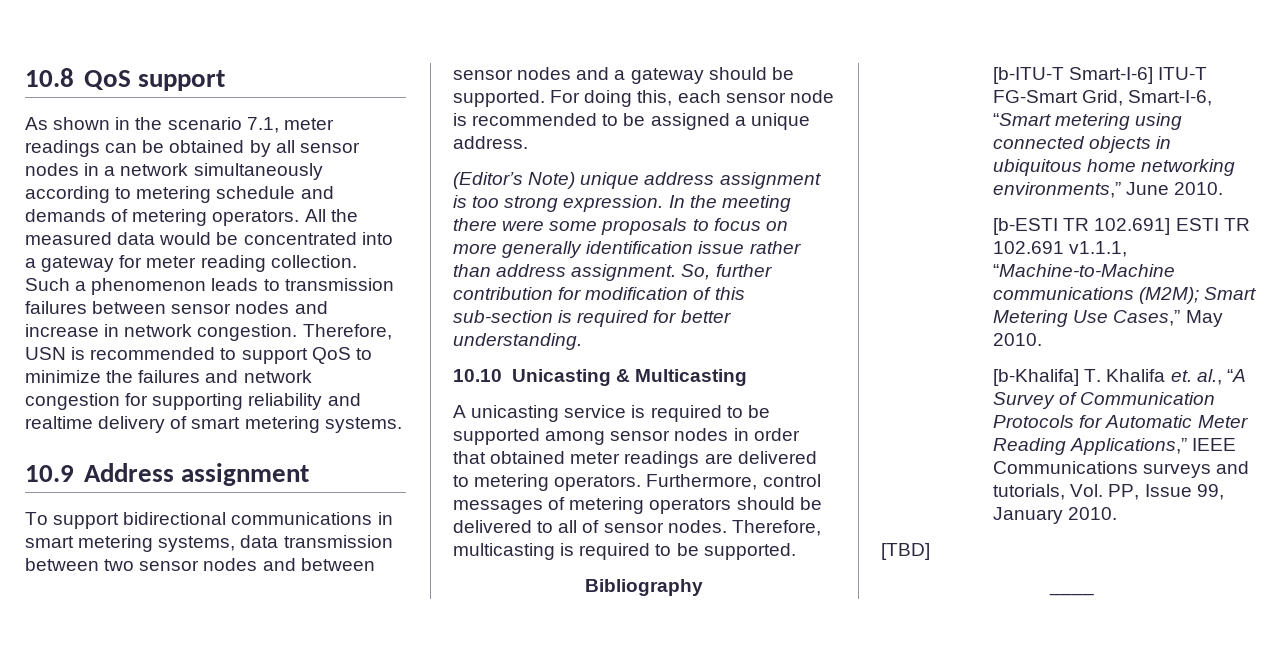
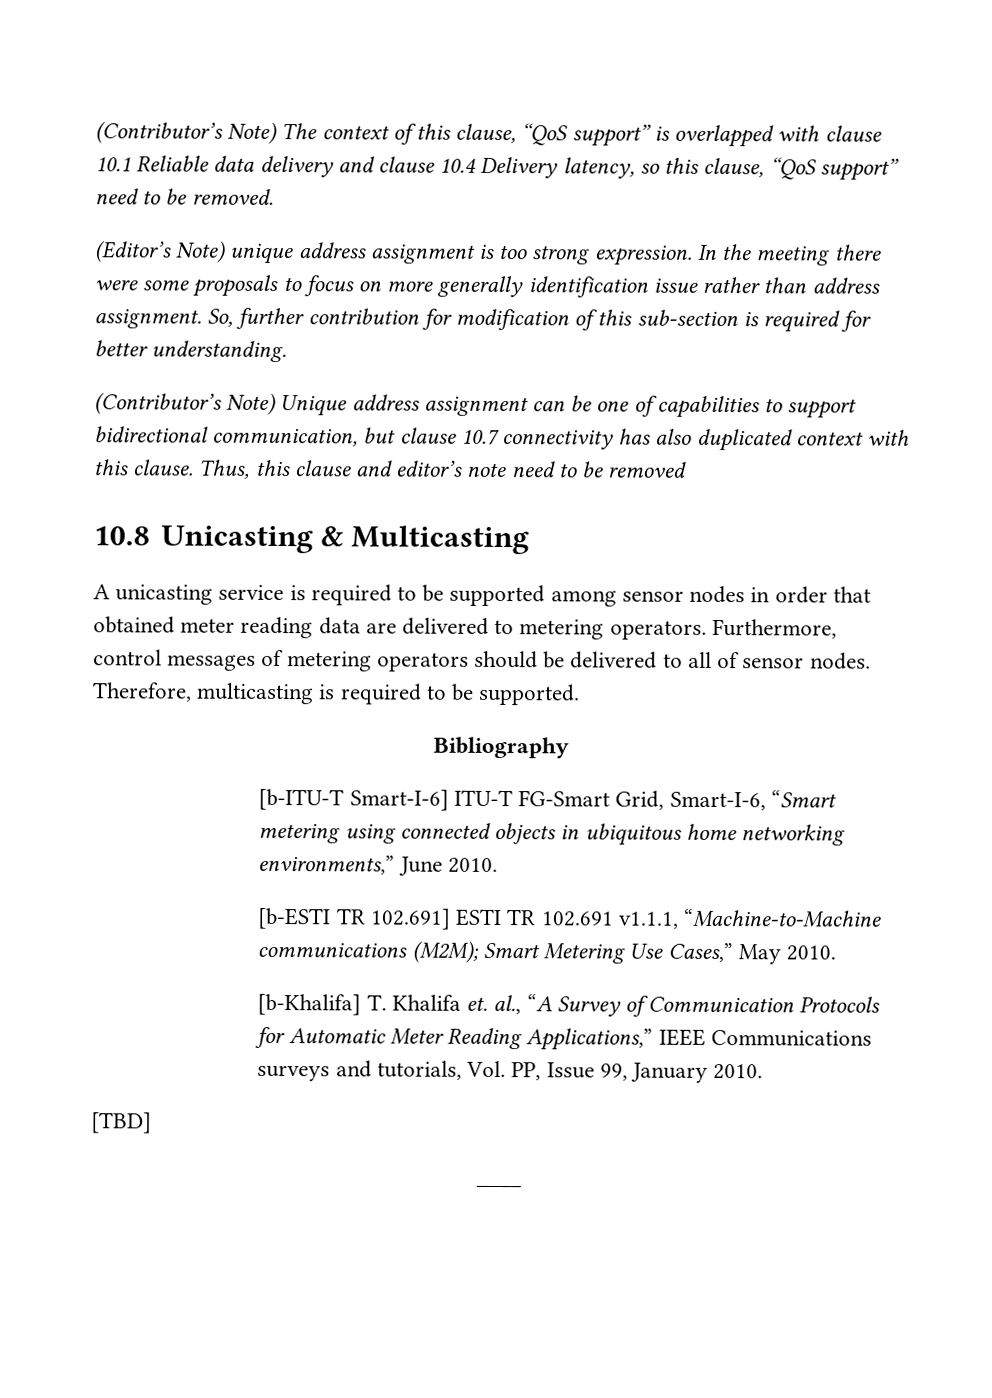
[25,68,225,91] [25,117,334,133] [25,140,360,157] [25,163,323,180] [25,186,334,203] [25,209,358,226] [25,232,393,245] [25,255,357,272] [25,278,394,295] [25,301,328,314] [25,324,392,341] [25,347,372,364] [25,370,312,383] [25,393,361,410] [25,416,402,433] [25,463,309,486] [25,512,393,529] [25,535,393,552] [25,558,375,571] [453,67,794,84] [453,90,834,107] [453,113,810,130] [453,136,528,149] 10.8 QoS support // As shown in the scenario 7.1, meter readings can be obtained by all sensor nodes in a network simultaneously according to metering schedule and demands of metering operators. All the measured data would be concentrated into a gateway for meter reading collection. Such a phenomenon leads to transmission failures between sensor nodes and increase in network congestion. Therefore, USN is recommended to support QoS to minimize the failures and network congestion for supporting reliability and realtime delivery of smart metering systems. // 10.9 Address assignment // To support bidirectional communications in smart metering systems, data transmission between two sensor nodes and between sensor nodes and a gateway should be supported. For doing this, each sensor node is recommended to be assigned a unique address. -> [95,121,882,148] [95,155,899,181] [95,188,274,205] (Contributor’s Note) The context of this clause, “QoS support” is overlapped with clause 10.1 Reliable data delivery and clause 10.4 Delivery latency, so this clause, “QoS support” need to be removed.
[453,369,502,382] 10.10 -> [94,392,858,419] [94,426,911,452] [94,459,688,479] [93,526,150,546] (Contributor’s Note) Unique address assignment can be one of capabilities to support bidirectional communication, but clause 10.7 connectivity has also duplicated context with this clause. Thus, this clause and editor’s note need to be removed // 10.8
[624,451,700,468] readings -> [240,616,361,639] reading data

